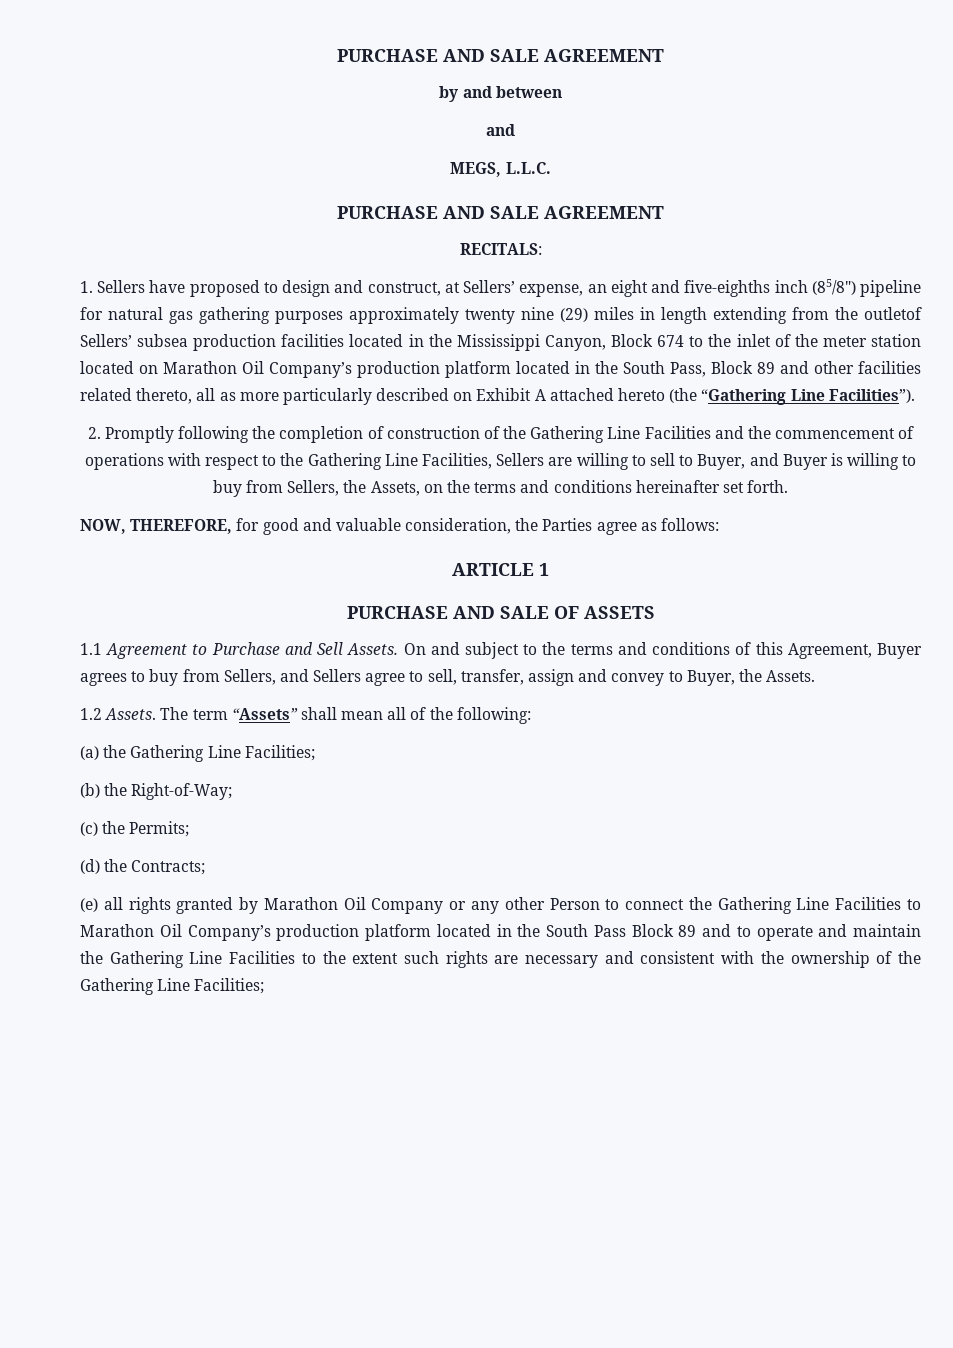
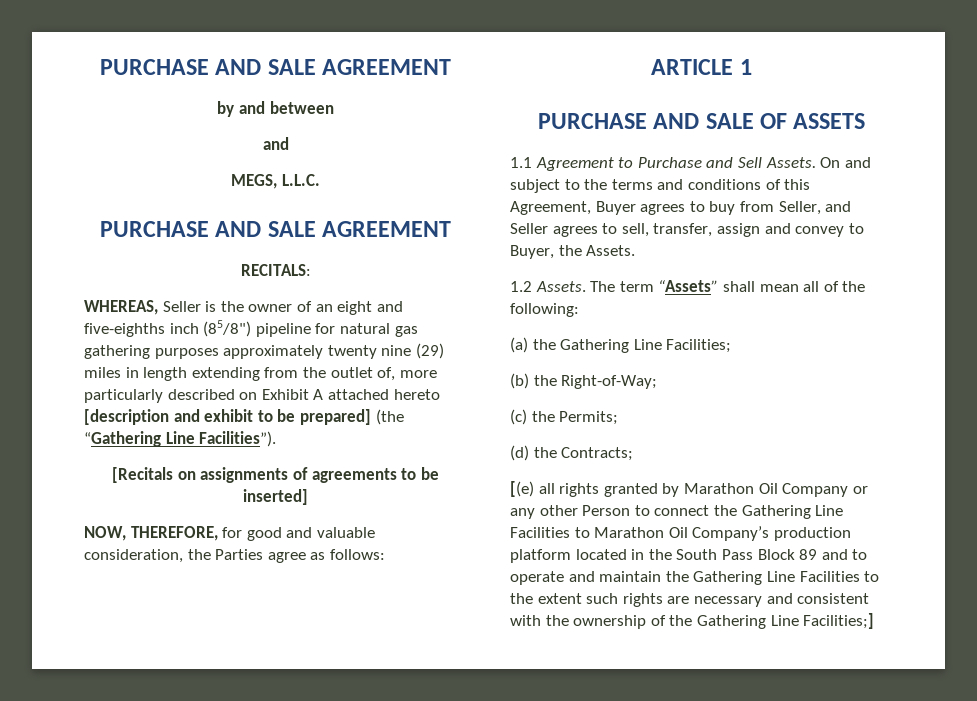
[80,280,584,297] 1. Sellers have proposed to design and construct, at Sellers’ expense, -> [84,300,312,315] WHEREAS, Seller is the owner of
[864,307,922,320] [80,334,922,351] [80,361,921,378] [80,388,236,404] outletof Sellers’ subsea production facilities located in the Mississippi Canyon, Block 674 to the inlet of the meter station located on Marathon Oil Company’s production platform located in the South Pass, Block 89 and other facilities related thereto, all as -> [330,367,396,381] outlet of,
[669,388,915,405] [87,426,915,443] [84,453,917,470] [212,480,789,497] (the “Gathering Line Facilities”). // 2. Promptly following the completion of construction of the Gathering Line Facilities and the commencement of operations with respect to the Gathering Line Facilities, Sellers are willing to sell to Buyer, and Buyer is willing to buy from Sellers, the Assets, on the terms and conditions hereinafter set forth. -> [84,409,404,425] [84,431,277,447] [112,467,439,483] [243,489,308,505] [description and exhibit to be prepared] (the “Gathering Line Facilities”). // [Recitals on assignments of agreements to be inserted]
[223,669,406,686] Sellers, and Sellers agree -> [778,201,852,215] [510,223,598,237] Seller, and Seller agrees
[80,898,98,912] (e) -> [510,481,534,497] [(e)
[194,978,265,994] Facilities; -> [803,613,875,629] Facilities;]

